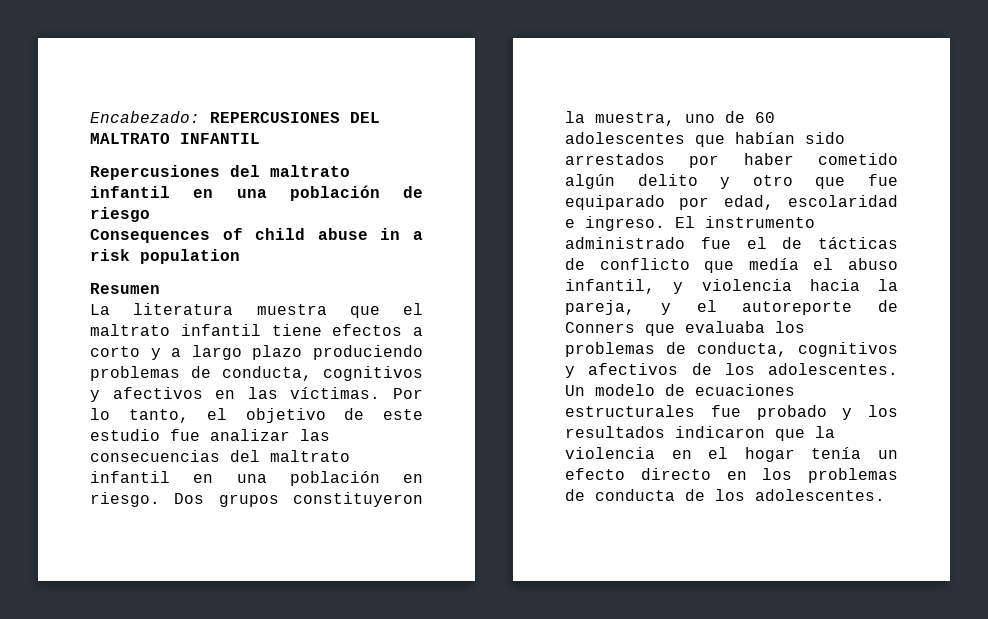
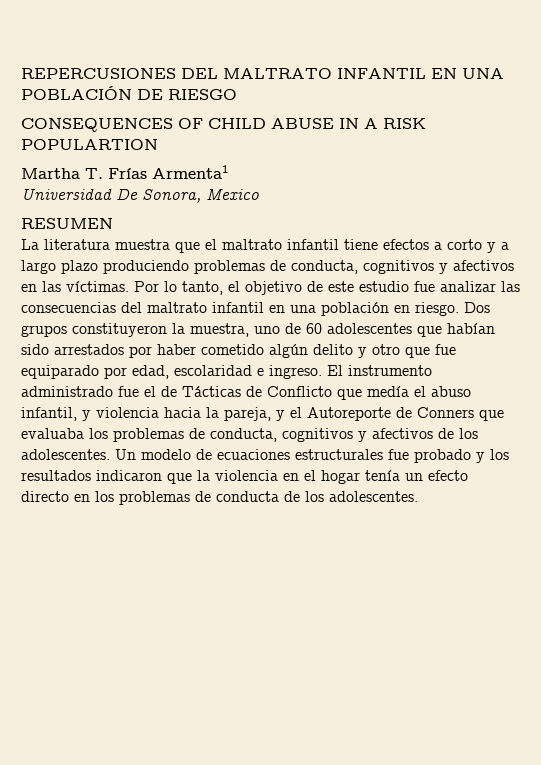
[90,111,200,123] Encabezado: -> (21, 73) none
[90,165,350,180] [90,185,423,201] [90,207,150,222] [90,228,423,243] [90,249,240,264] [90,283,160,294] // Repercusiones del maltrato infantil en una población de riesgo // Consequences of child abuse in a risk population // Resumen -> [431,68,504,79] [21,86,237,100] [21,118,426,132] [21,139,158,150] [21,165,228,179] [21,188,259,203] [21,218,113,229] EN UNA POBLACIÓN DE RIESGO // CONSEQUENCES OF CHILD ABUSE IN A RISK POPULARTION // Martha T. Frías Armenta1 // Universidad De Sonora, Mexico // RESUMEN
[818,237,898,249] [565,258,690,270] tácticas de conflicto -> [182,386,332,397] Tácticas de Conflicto
[742,301,853,315] autoreporte -> [307,407,391,421] Autoreporte

